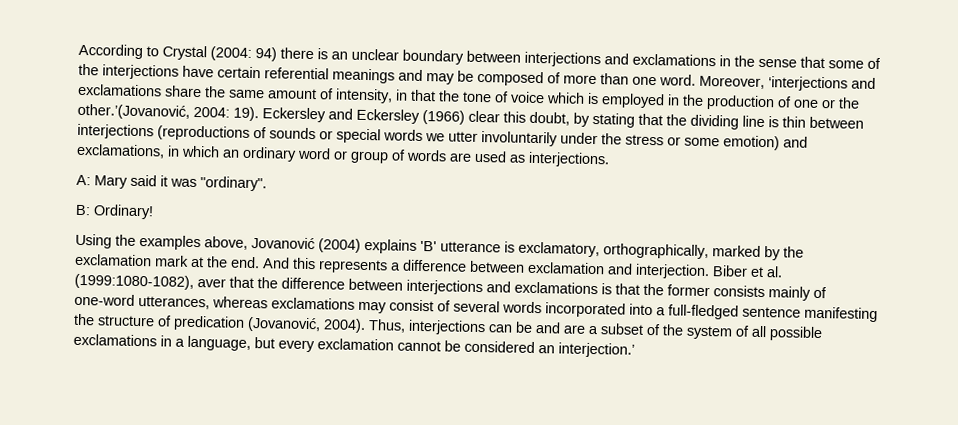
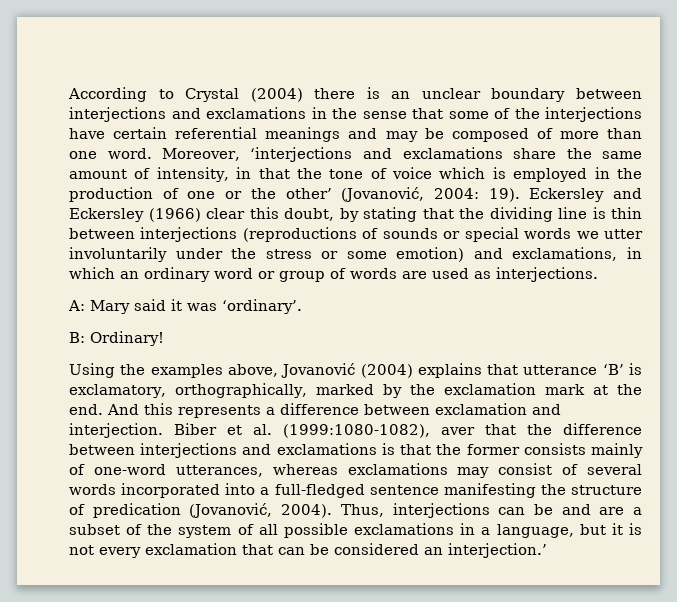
[210,46,277,62] (2004: 94) -> [250,88,303,102] (2004)
[77,103,190,120] other.’(Jovanović, -> [285,187,425,202] other’ (Jovanović,
[200,176,267,192] "ordinary". -> [222,299,302,314] ‘ordinary’.
[420,240,501,253] 'B' utterance -> [487,364,624,375] that utterance ‘B’
[278,338,441,353] every exclamation cannot -> [611,523,642,535] [69,543,305,558] it is not every exclamation that can

